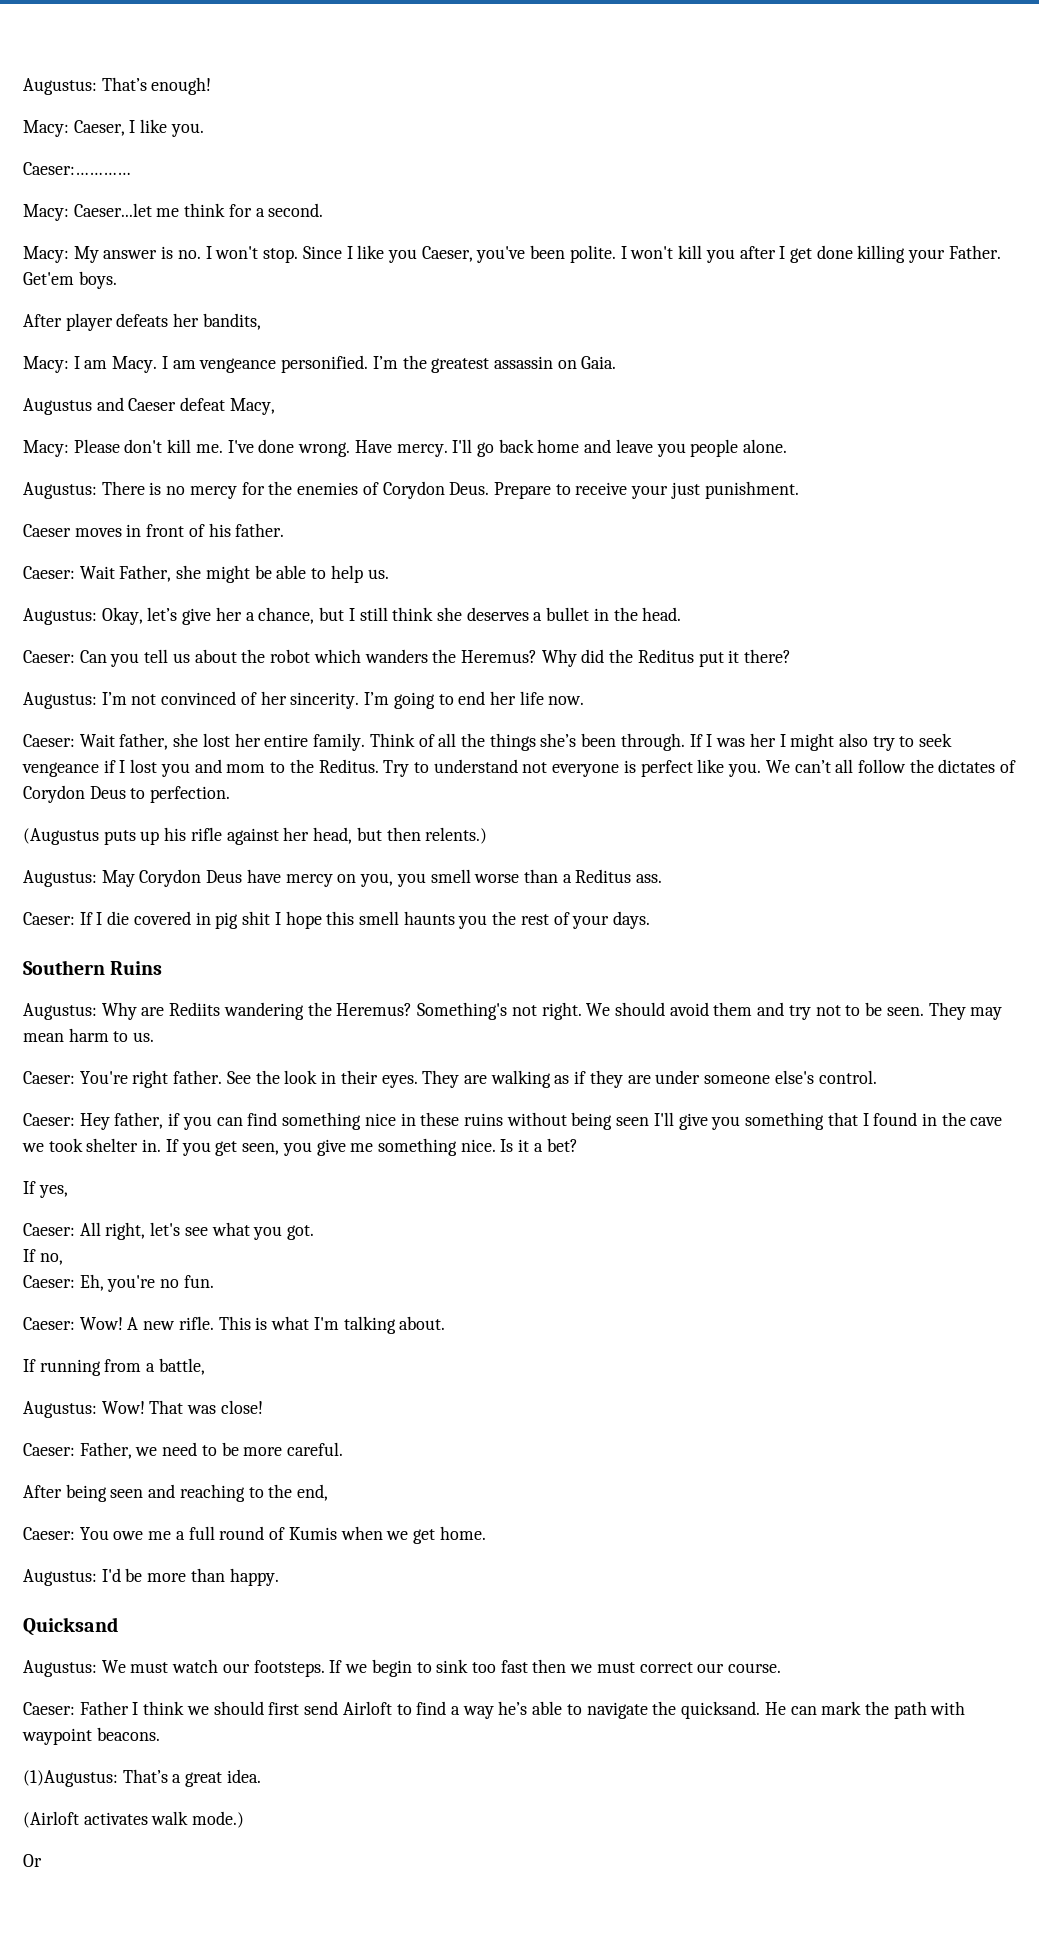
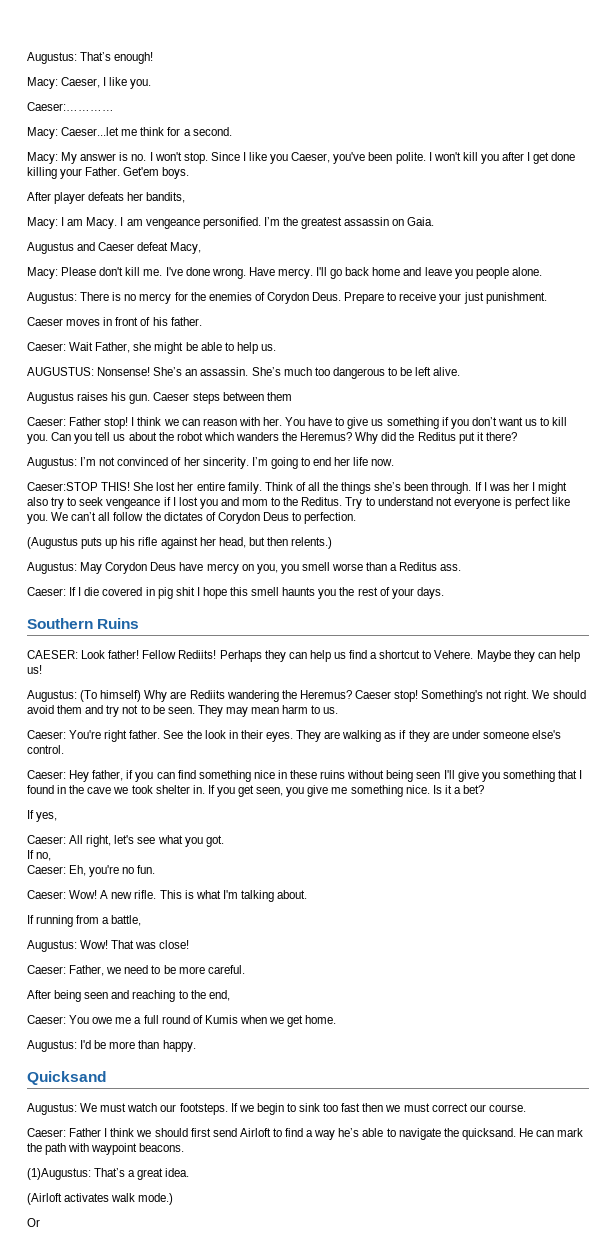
[23,607,682,625] [23,650,75,663] Augustus: Okay, let’s give her a chance, but I still think she deserves a bullet in the head. // Caeser: -> [27,367,461,379] [27,392,292,404] [27,417,568,429] [27,434,48,444] AUGUSTUS: Nonsense! She’s an assassin. She’s much too dangerous to be left alive. // Augustus raises his gun. Caeser steps between them // Caeser: Father stop! I think we can reason with her. You have to give us something if you don’t want us to kill you.
[23,733,199,750] Caeser: Wait father, she -> [27,482,154,491] Caeser:STOP THIS! She
[23,1003,97,1020] // Augustus: -> [27,650,580,662] [27,665,42,674] [27,690,142,702] // CAESER: Look father! Fellow Rediits! Perhaps they can help us find a shortcut to Vehere. Maybe they can help us! // Augustus: (To himself)
(413, 1009) none -> [354,690,419,702] Caeser stop!

